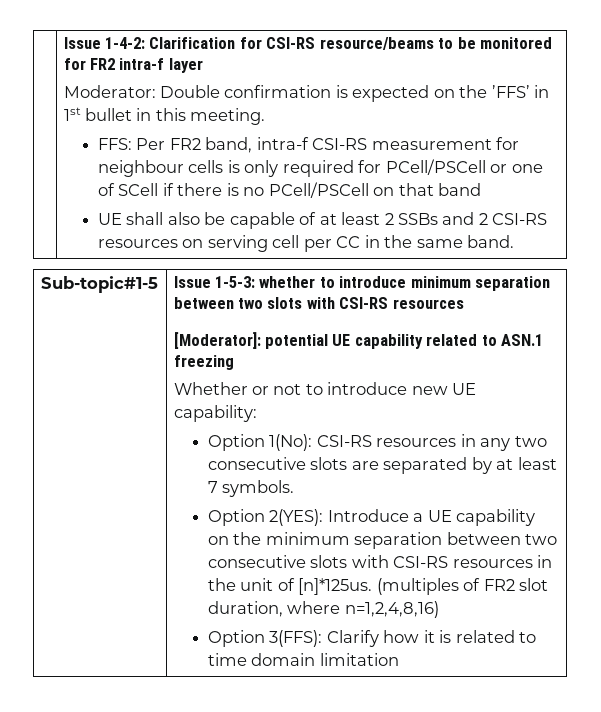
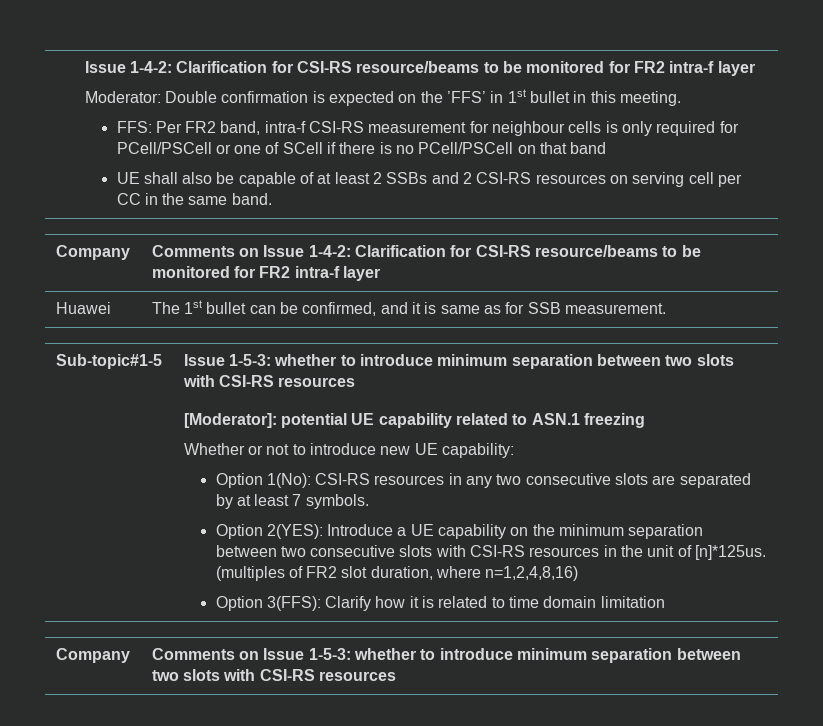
(514, 241) none -> [55,245,130,260] [151,245,701,257] [151,266,381,281] [55,302,111,314] [151,300,666,316] // Company | Comments on Issue 1-4-2: Clarification for CSI-RS resource/beams to be monitored for FR2 intra-f layer // Huawei | The 1st bullet can be confirmed, and it is same as for SSB measurement.
(399, 659) none -> [55,648,130,663] [151,648,741,663] [151,669,397,681] // Company | Comments on Issue 1-5-3: whether to introduce minimum separation between two slots with CSI-RS resources

